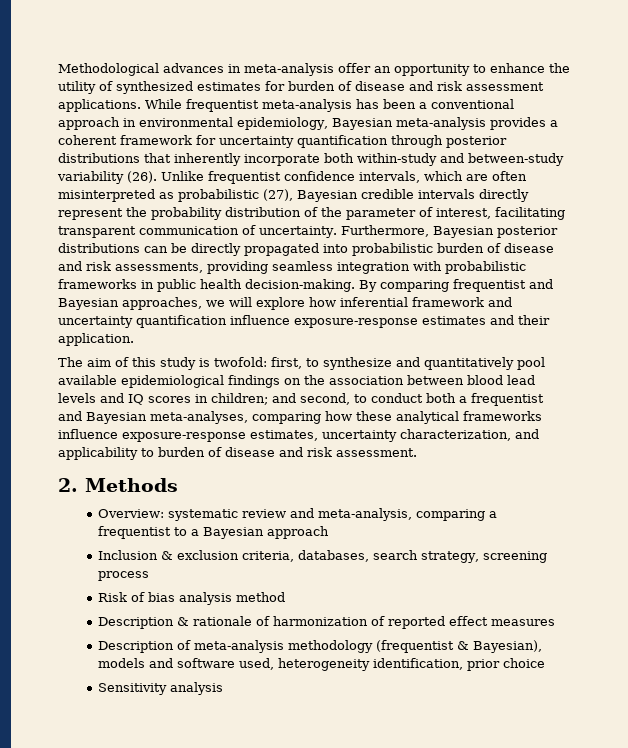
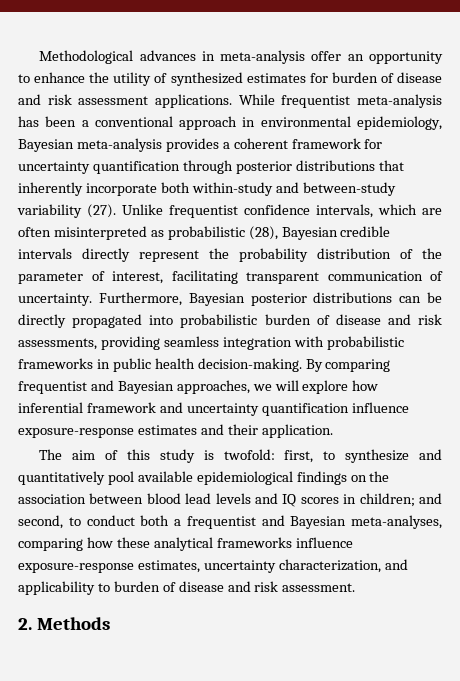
[127,171,157,183] (26). -> [87,204,116,218] (27).
[263,189,293,201] (27), -> [248,226,278,240] (28),
[98,508,498,521] [98,526,330,539] [98,550,548,563] [98,571,150,581] [98,592,286,605] [98,616,556,629] [98,640,543,653] [98,658,546,671] [98,682,224,695] // Overview: systematic review and meta-analysis, comparing a frequentist to a Bayesian approach // Inclusion & exclusion criteria, databases, search strategy, screening process // Risk of bias analysis method // Description & rationale of harmonization of reported effect measures // Description of meta-analysis methodology (frequentist & Bayesian), models and software used, heterogeneity identification, prior choice // Sensitivity analysis -> (110, 623) none

